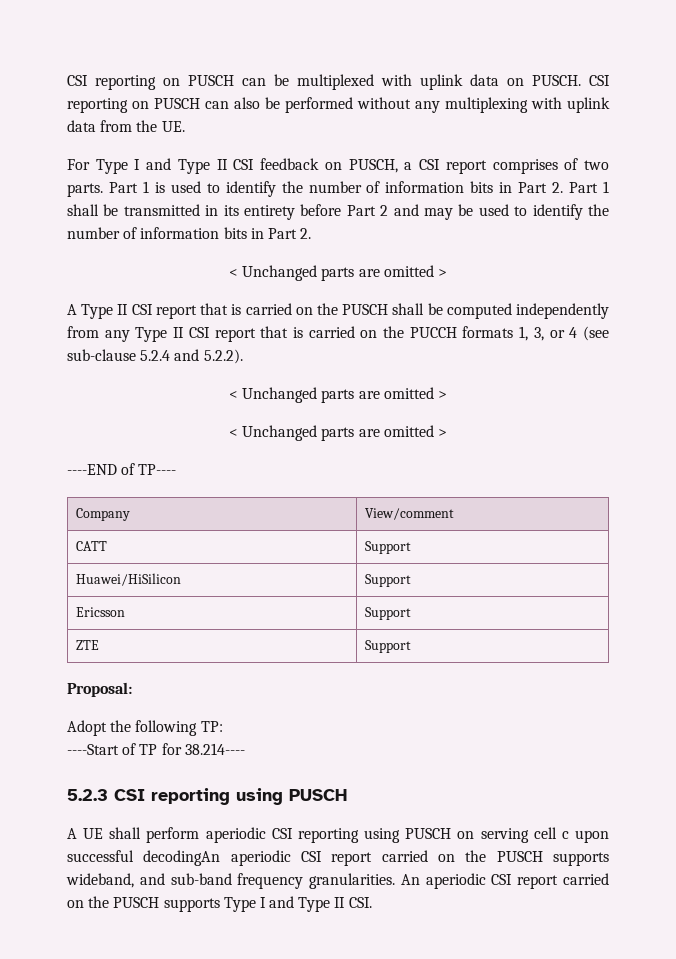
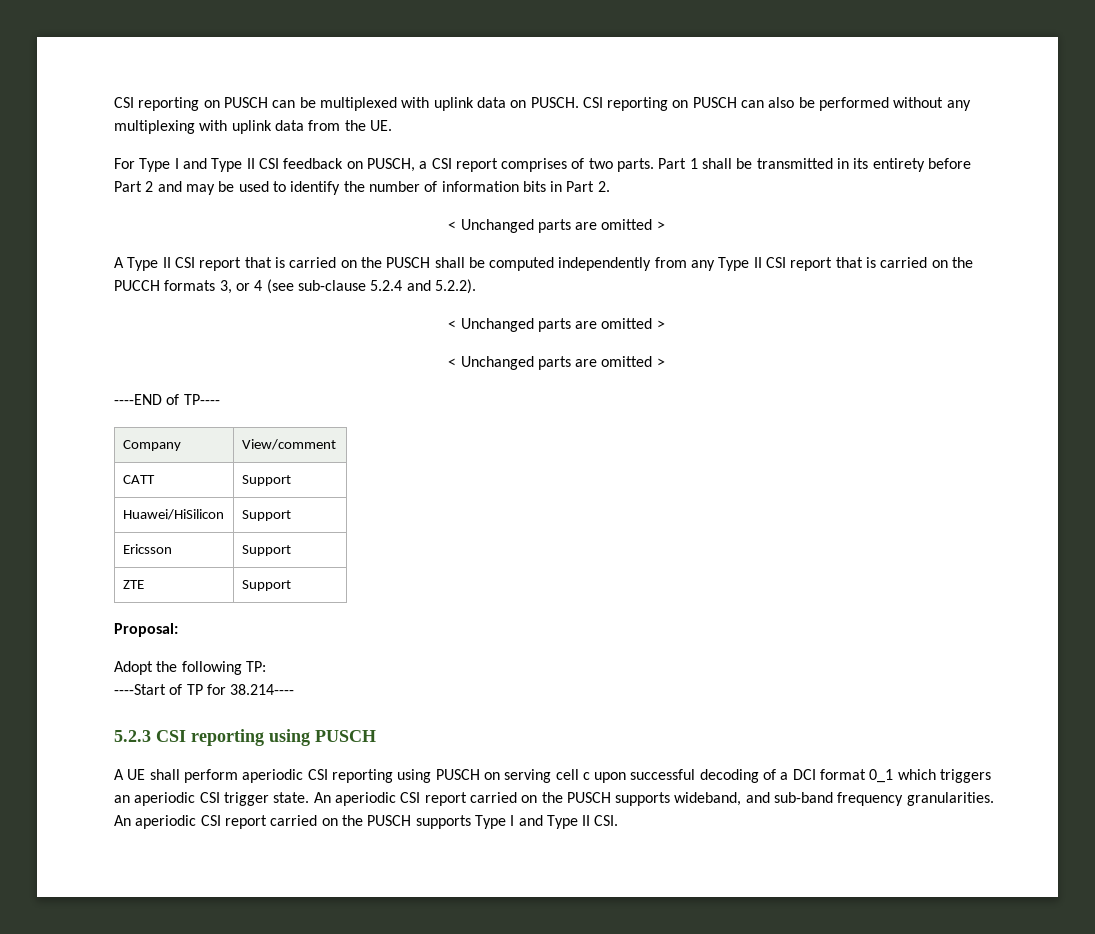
[154,181,609,197] is used to identify the number of information bits in Part 2. Part 1 -> (698, 163) none
[519,326,529,341] 1, -> (216, 285) none
[143,850,221,866] decodingAn -> [699,769,992,783] [114,792,331,806] decoding of a DCI format 0_1 which triggers an aperiodic CSI trigger state. An

